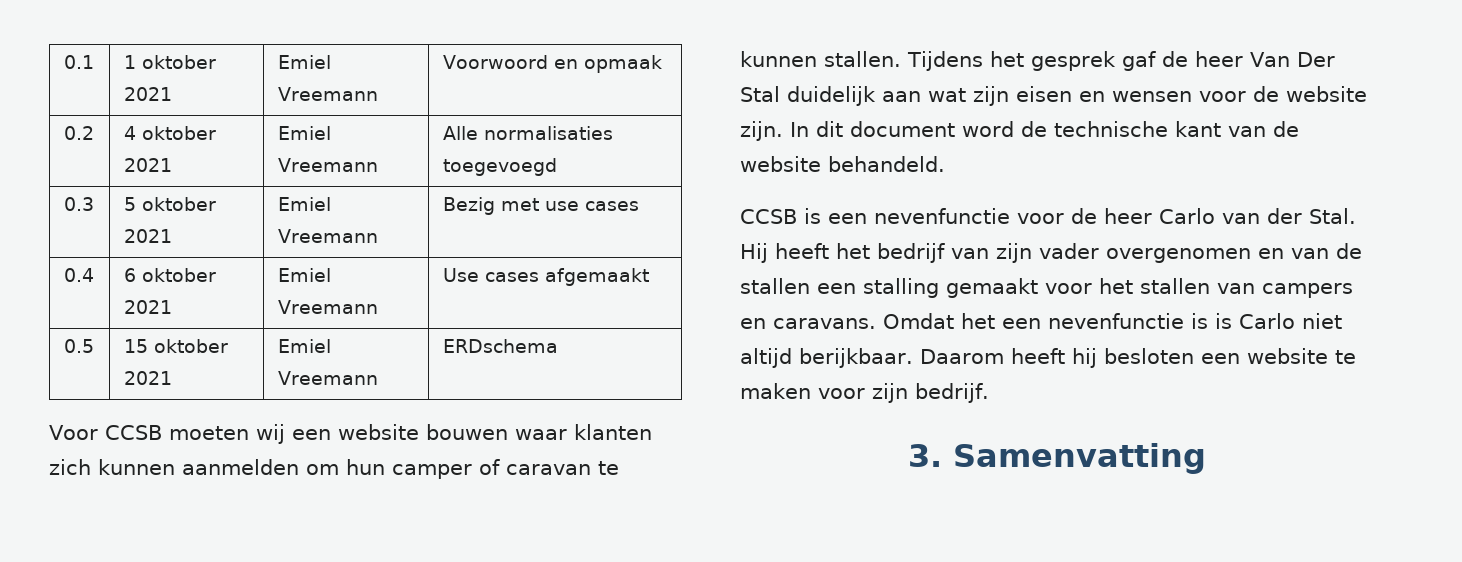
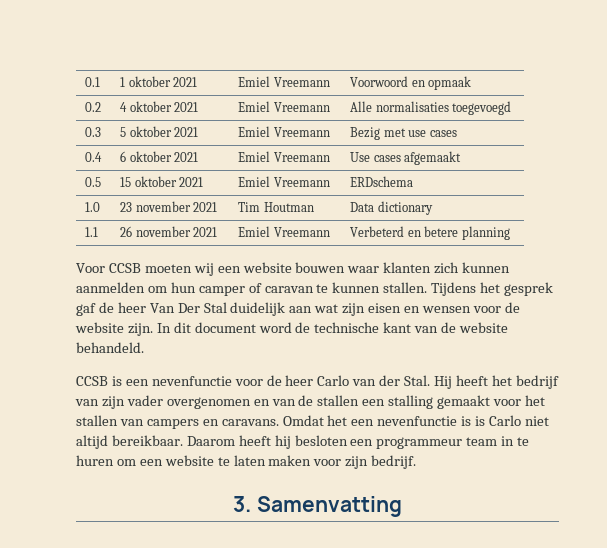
(558, 346) none -> [85,202,101,212] [120,201,218,212] [238,202,314,212] [350,201,433,215] [85,227,99,237] [120,226,218,237] [238,226,330,237] [350,226,510,240] // 1.0 | 23 november 2021 | Tim Houtman | Data dictionary // 1.1 | 26 november 2021 | Emiel Vreemann | Verbeterd en betere planning
[799,348,913,368] berijkbaar. -> [111,435,183,446] bereikbaar.
(1240, 358) none -> [376,436,530,449] [76,455,163,466] programmeur team in te huren om een
(1356, 357) none -> [233,455,266,466] laten

